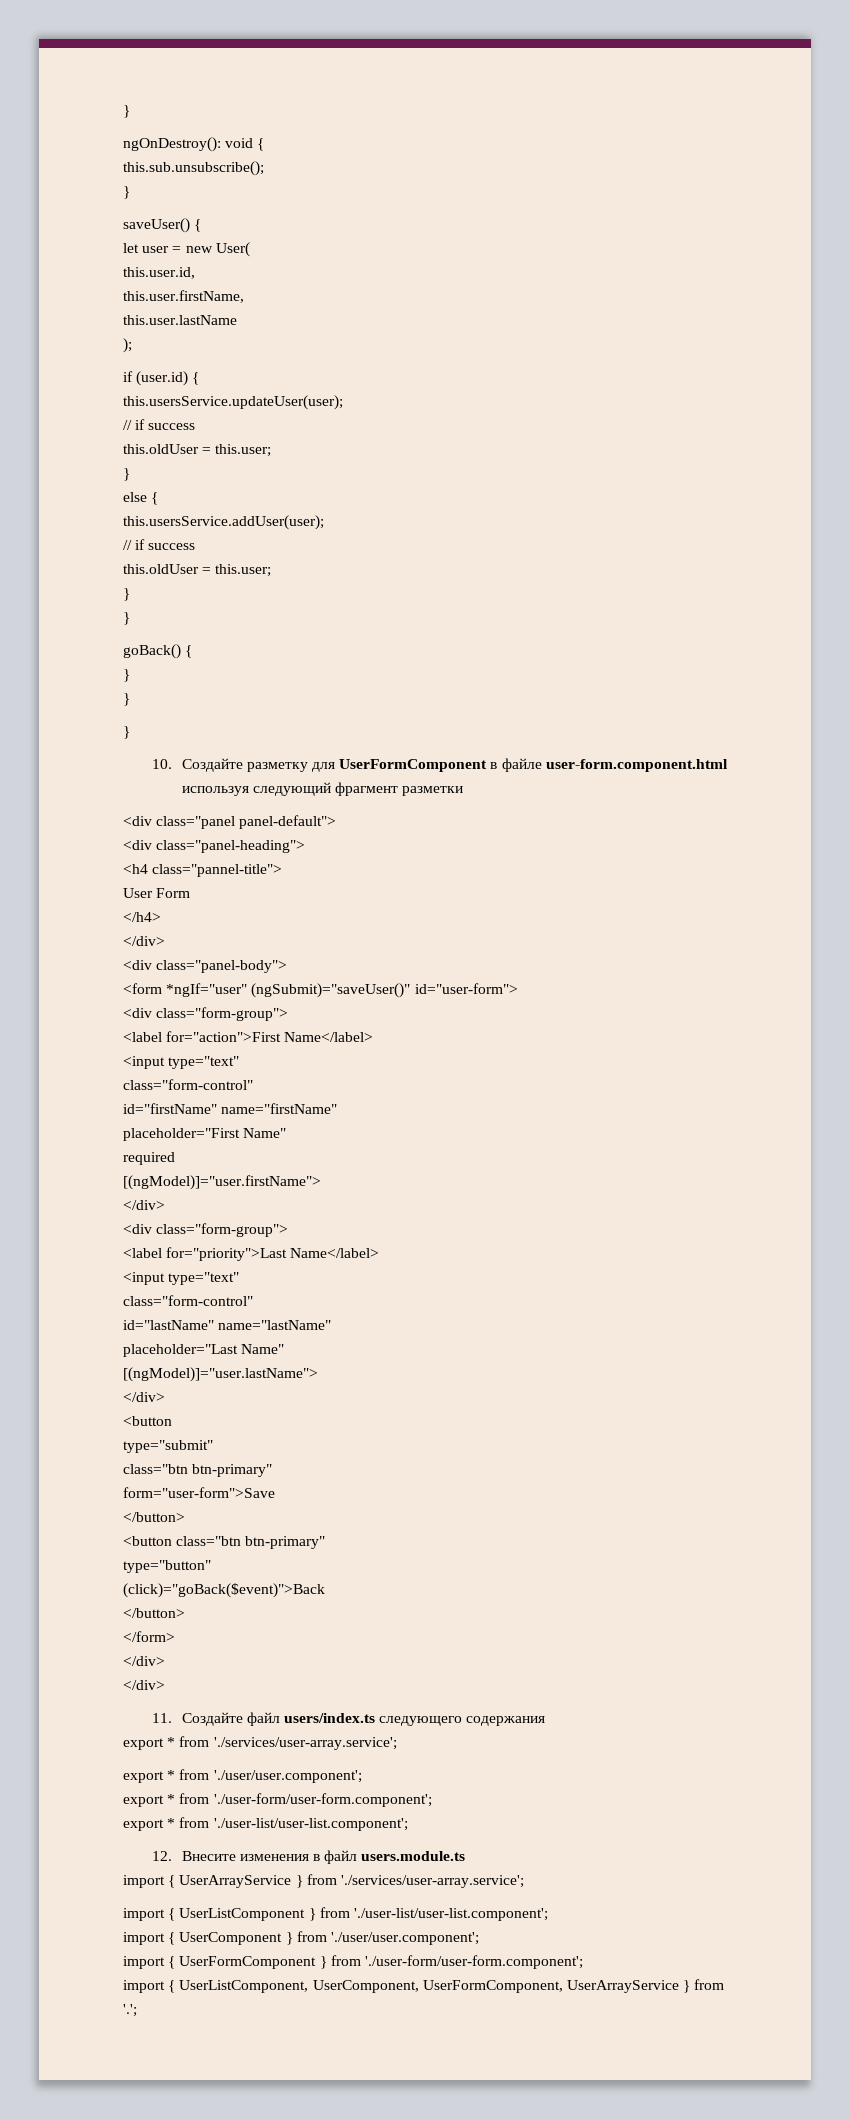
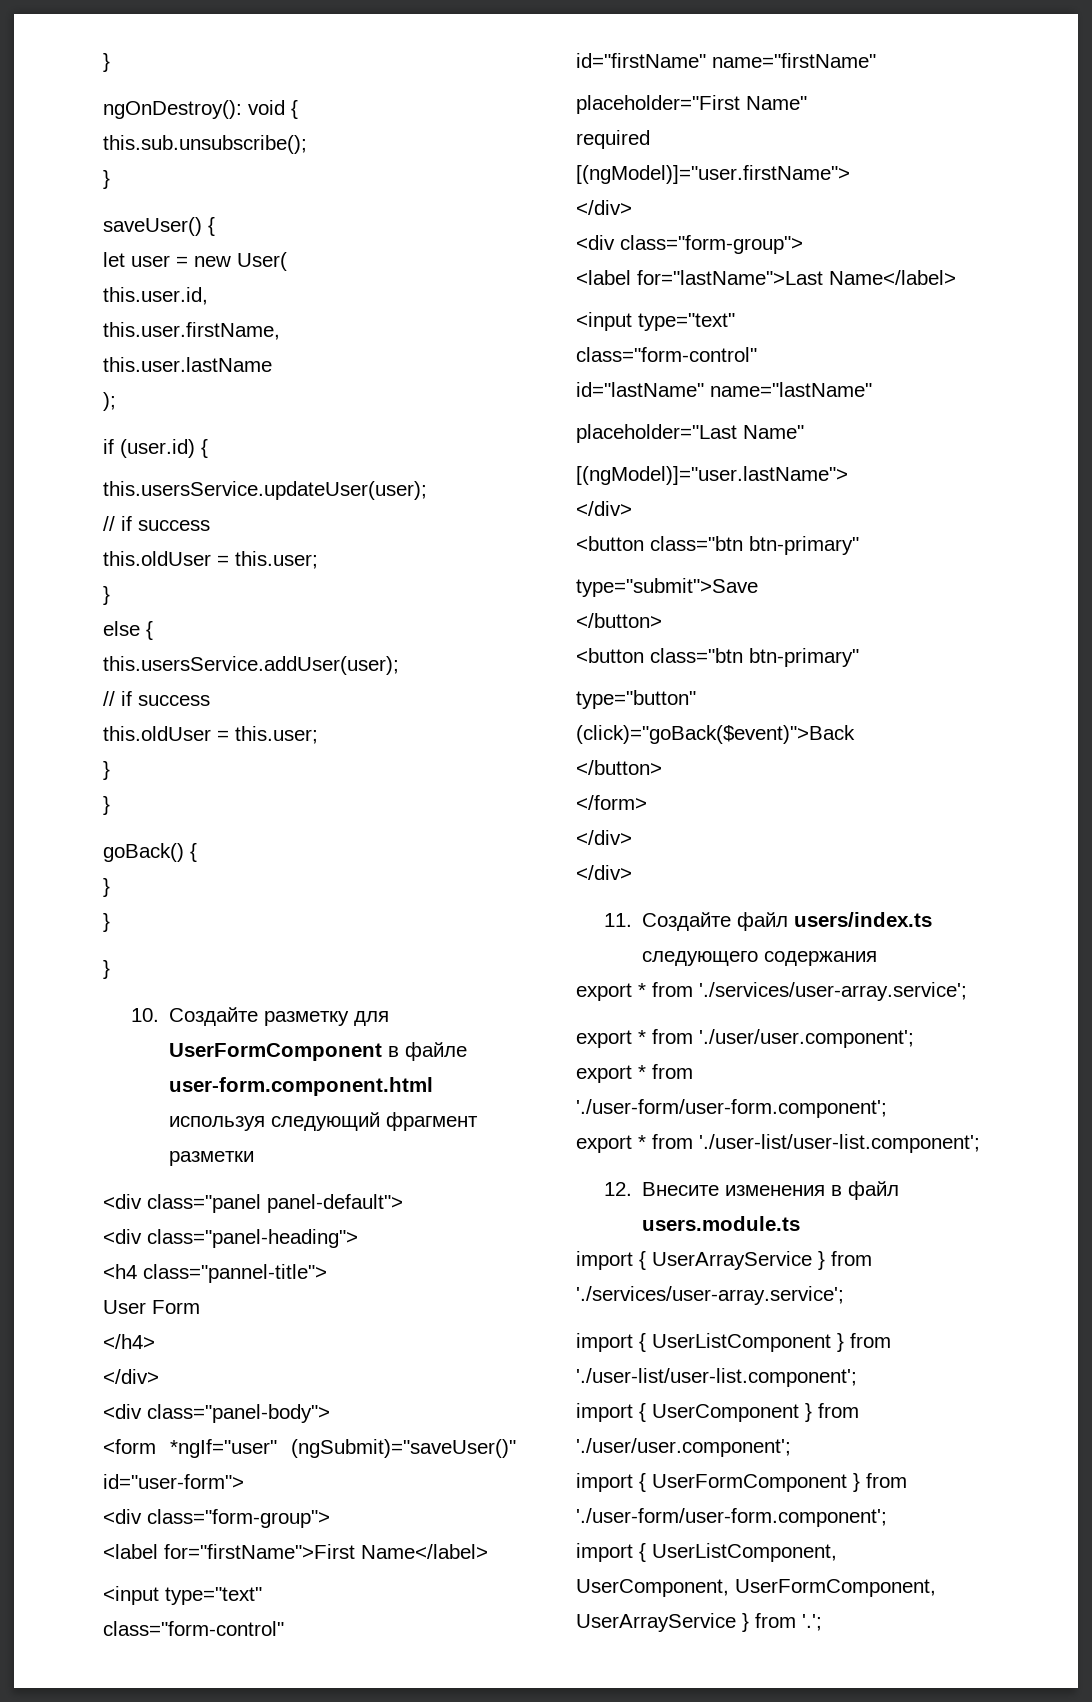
[166,1031,282,1042] for="action">First -> [164,1544,355,1559] for="firstName">First
[166,1247,288,1261] for="priority">Last -> [637,270,823,285] for="lastName">Last
[123,1440,213,1453] [123,1464,273,1477] [123,1487,275,1498] // type="submit" // class="btn btn-primary" // form="user-form">Save -> [650,536,859,555] [576,578,758,597] class="btn btn-primary" // type="submit">Save

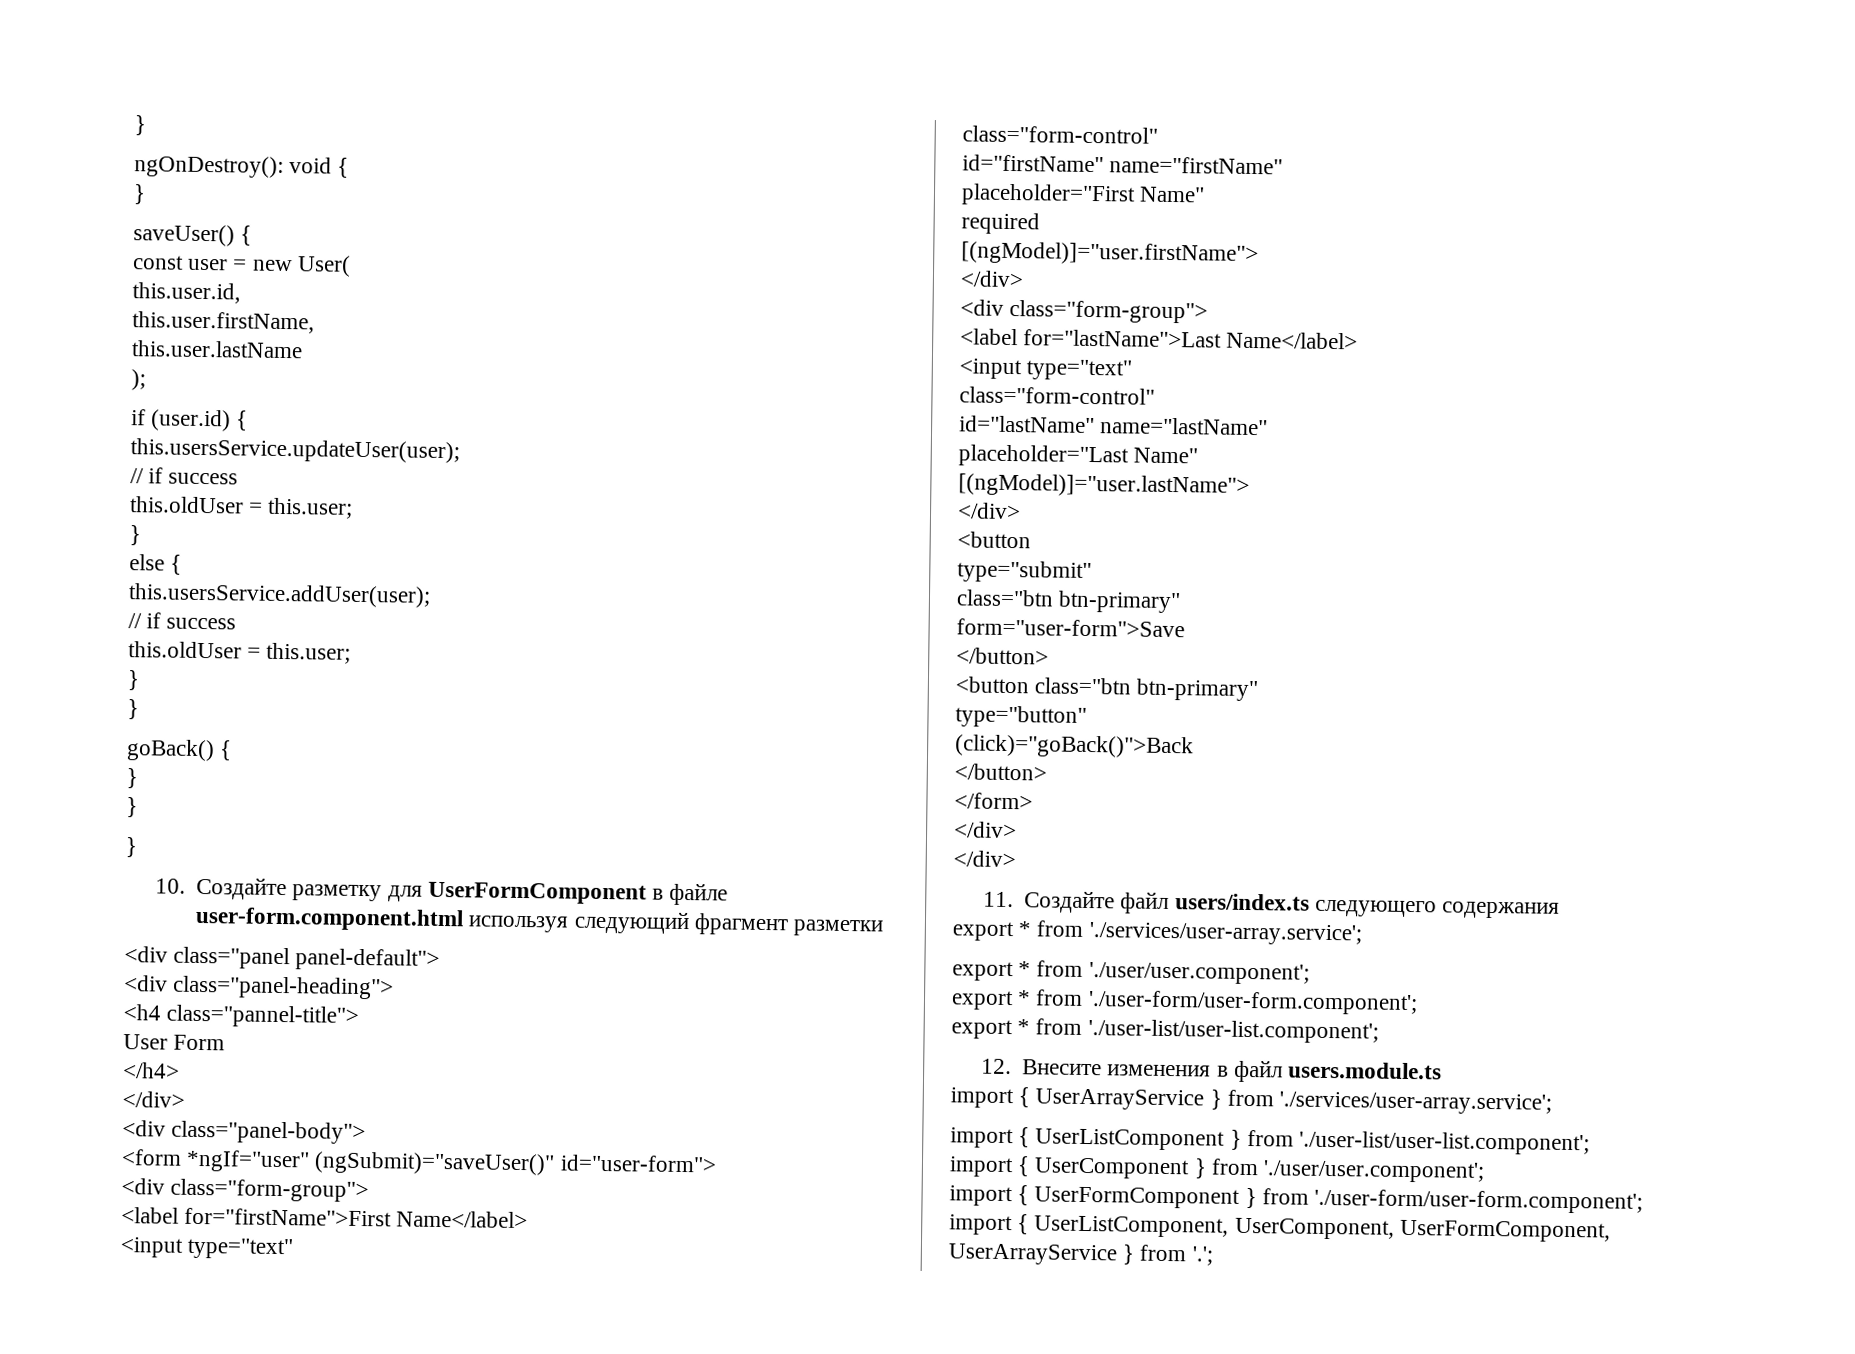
[103,135,307,154] // this.sub.unsubscribe(); -> (350, 167) none
[103,252,125,267] let -> [132,255,184,270] const
[650,536,859,555] [576,578,758,597] class="btn btn-primary" // type="submit">Save -> [957,560,1092,584] [956,589,1182,614] [956,618,1185,638] // type="submit" // class="btn btn-primary" // form="user-form">Save
[576,725,855,744] (click)="goBack($event)">Back -> [955,734,1194,759] (click)="goBack()">Back

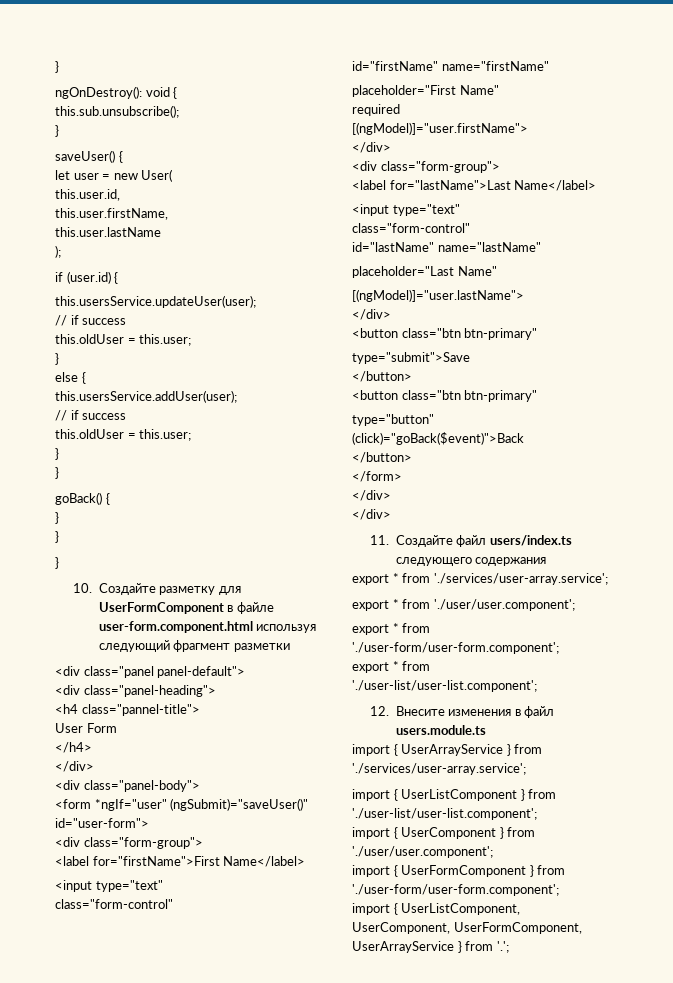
(350, 167) none -> [55,105,179,118] // this.sub.unsubscribe();
[132,255,184,270] const -> [55,170,70,180] let
[957,560,1092,584] [956,589,1182,614] [956,618,1185,638] // type="submit" // class="btn btn-primary" // form="user-form">Save -> [401,328,538,340] [352,352,470,364] class="btn btn-primary" // type="submit">Save
[955,734,1194,759] (click)="goBack()">Back -> [352,432,524,445] (click)="goBack($event)">Back

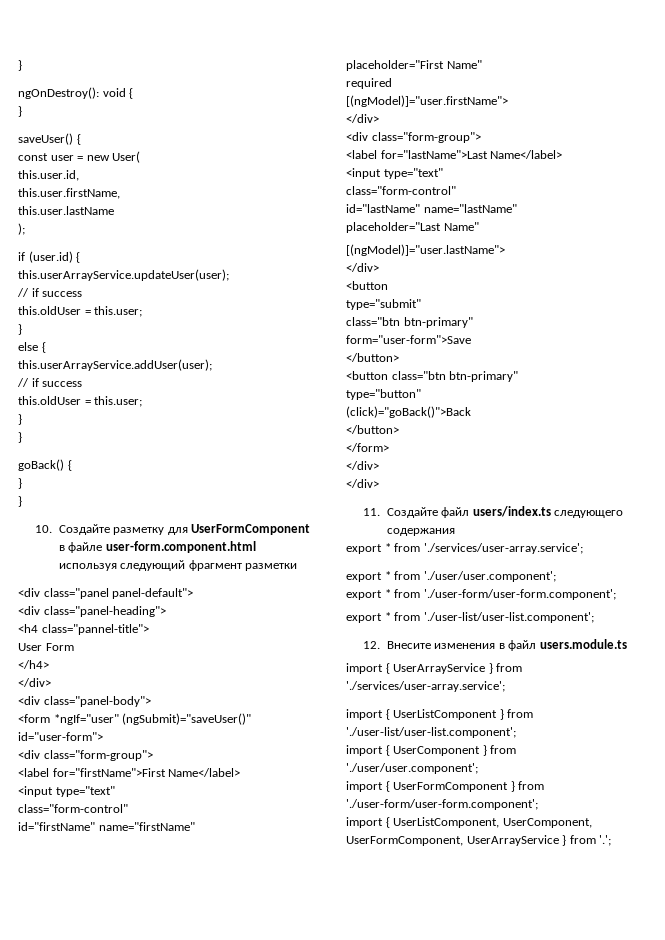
[55,105,179,118] // this.sub.unsubscribe(); -> (134, 93) none
[55,170,70,180] let -> [18,153,48,161] const
[55,295,256,308] this.usersService.updateUser(user); -> [18,269,229,281] this.userArrayService.updateUser(user);
[55,390,237,403] this.usersService.addUser(user); -> [18,359,212,371] this.userArrayService.addUser(user);
[55,557,59,569] // } -> (22, 501) none
[401,328,538,340] [352,352,470,364] class="btn btn-primary" // type="submit">Save -> [346,299,421,310] [346,317,473,328] [346,335,471,344] // type="submit" // class="btn btn-primary" // form="user-form">Save
[352,432,524,445] (click)="goBack($event)">Back -> [346,406,471,418] (click)="goBack()">Back

